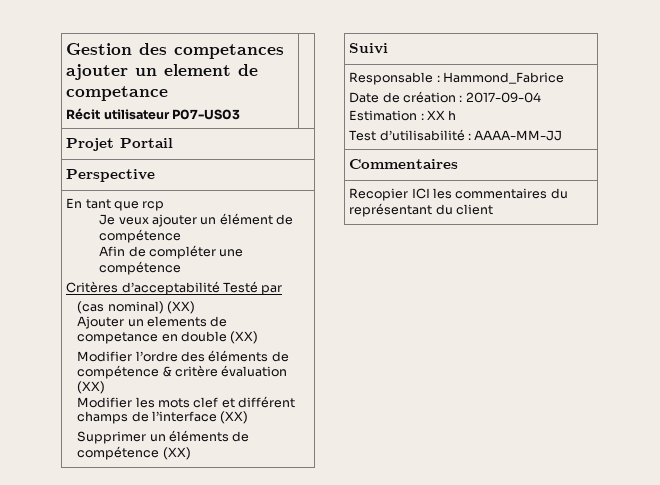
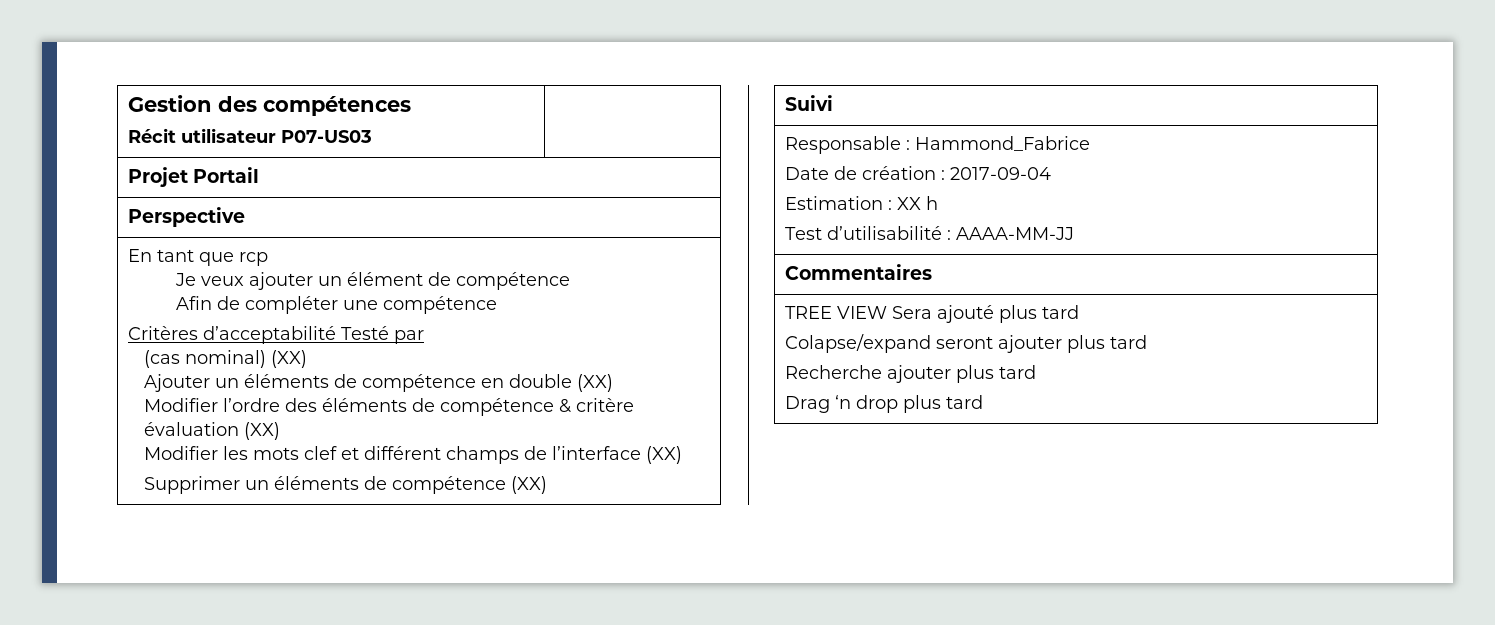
[174,44,285,59] [66,64,259,80] [66,86,169,101] competances ajouter un element de competance -> [262,96,411,116] compétences
[147,316,228,327] [77,332,159,344] elements de competance -> [243,374,476,392] éléments de compétence
[349,188,568,201] [349,203,494,217] Recopier ICI les commentaires du représentant du client -> [784,305,1079,323] [784,334,1147,353] [784,365,1036,383] [784,395,983,413] TREE VIEW Sera ajouté plus tard // Colapse/expand seront ajouter plus tard // Recherche ajouter plus tard // Drag ‘n drop plus tard

